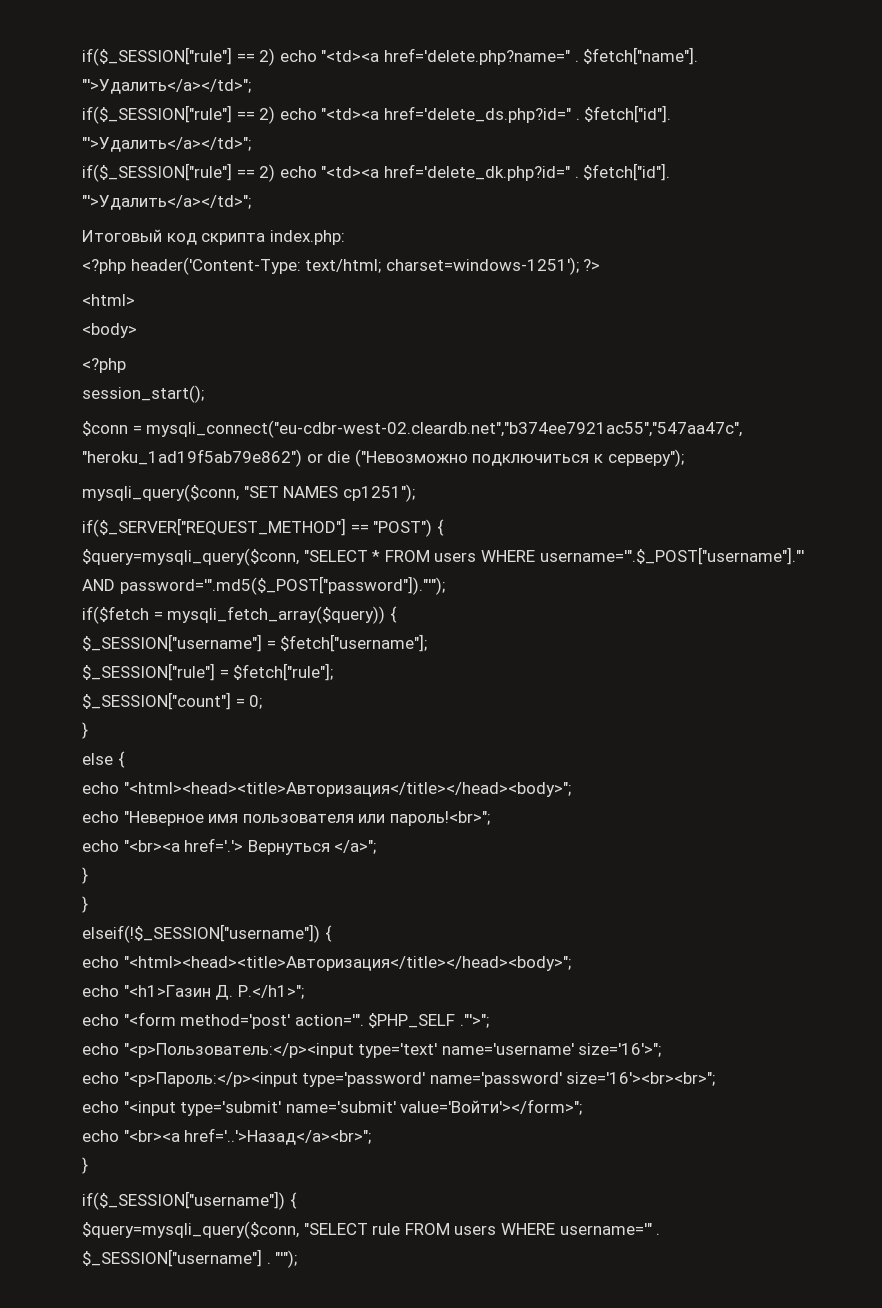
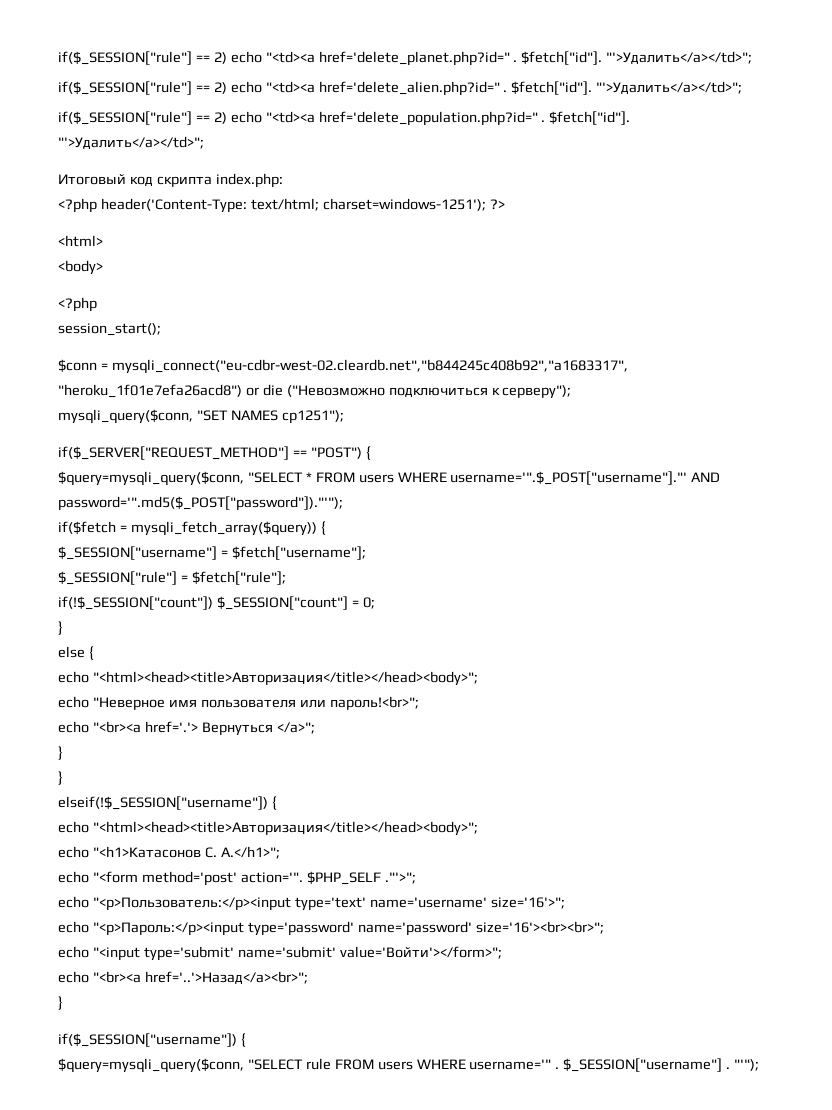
[82,47,699,66] [82,79,251,94] [82,105,672,124] [82,137,251,152] [82,163,570,182] if($_SESSION["rule"] == 2) echo "<td><a href='delete.php?name=" . $fetch["name"]. "'>Удалить</a></td>"; // if($_SESSION["rule"] == 2) echo "<td><a href='delete_ds.php?id=" . $fetch["id"]. "'>Удалить</a></td>"; // if($_SESSION["rule"] == 2) echo "<td><a href='delete_dk.php?id=" -> [58,51,753,66] [58,81,743,96] [58,111,538,126] if($_SESSION["rule"] == 2) echo "<td><a href='delete_planet.php?id=" . $fetch["id"]. "'>Удалить</a></td>"; // if($_SESSION["rule"] == 2) echo "<td><a href='delete_alien.php?id=" . $fetch["id"]. "'>Удалить</a></td>"; // if($_SESSION["rule"] == 2) echo "<td><a href='delete_population.php?id="
[146,420,743,438] [82,449,302,467] mysqli_connect("eu-cdbr-west-02.cleardb.net","b374ee7921ac55","547aa47c", "heroku_1ad19f5ab79e862") -> [111,359,628,374] [58,384,242,398] mysqli_connect("eu-cdbr-west-02.cleardb.net","b844245c408b92","a1683317", "heroku_1f01e7efa26acd8")
(334, 672) none -> [58,596,213,610] if(!$_SESSION["count"])
[123,985,304,1000] "<h1>Газин Д. Р.</h1>"; -> [92,846,280,859] "<h1>Катасонов С. А.</h1>";

